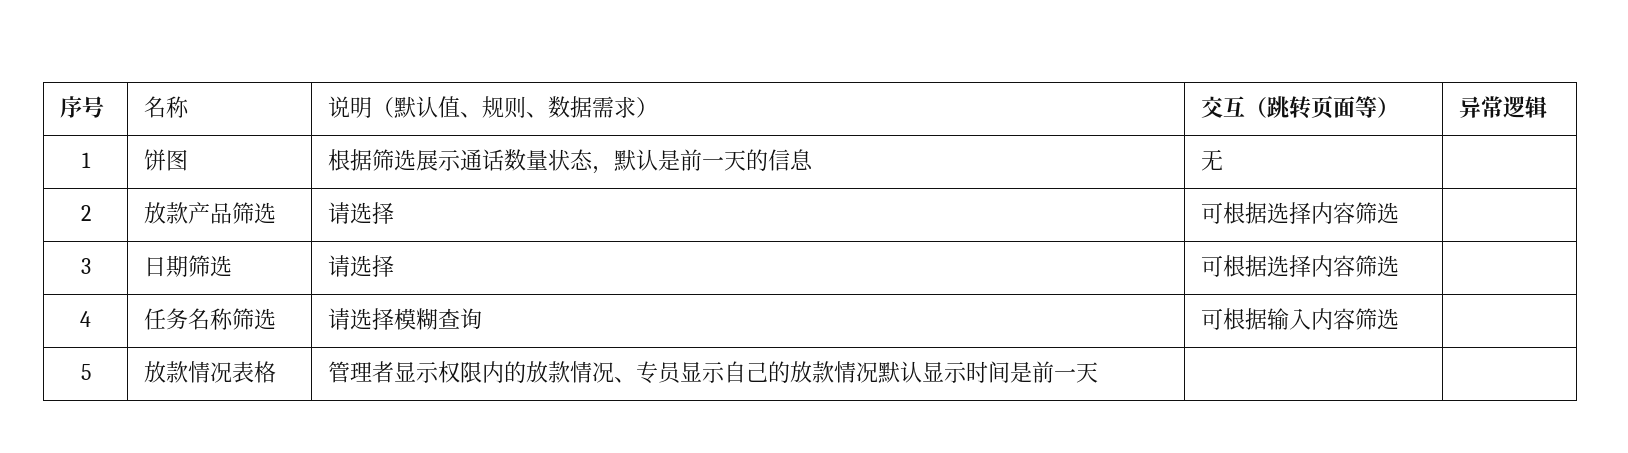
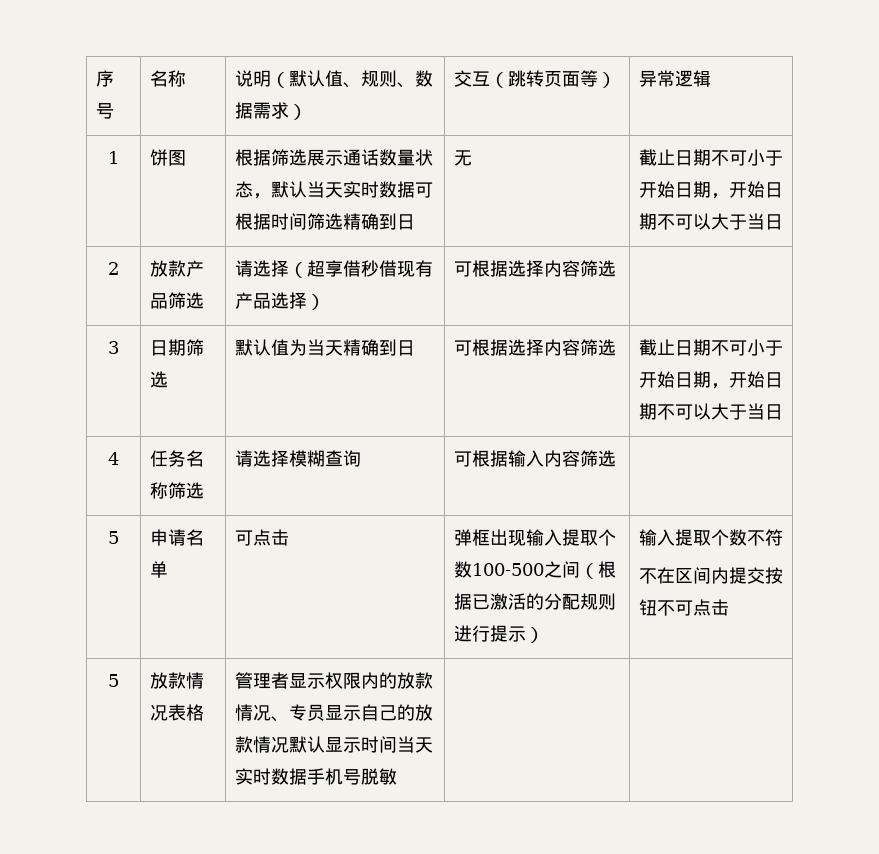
[657,149,813,171] [1200,149,1223,171] 是前一天的信息 | 无 | -> [306,181,433,198] [234,213,415,230] [453,150,472,166] [638,149,783,166] [638,181,783,199] [638,213,783,230] 当天实时数据可根据时间筛选精确到日 | 无 | 截止日期不可小于开始日期，开始日期不可以大于当日
(394, 213) none -> [288,260,433,278] [234,292,325,310] （超享借秒借现有产品选择）
[327,255,394,277] [1200,255,1399,277] 请选择 | 可根据选择内容筛选 | -> [234,339,415,356] [453,339,616,356] [638,339,783,356] [638,371,783,389] [638,403,783,420] 默认值为当天精确到日 | 可根据选择内容筛选 | 截止日期不可小于开始日期，开始日期不可以大于当日
(1399, 319) none -> [108,531,119,544] [149,529,204,546] [149,561,168,578] [234,529,289,546] [453,529,616,546] [453,561,616,579] [453,593,616,610] [453,625,544,643] [638,529,783,546] [638,567,783,584] [638,599,729,616] // 5 | 申请名单 | 可点击 | 弹框出现输入提取个数100-500之间（根据已激活的分配规则进行提示） | 输入提取个数不符 // 不在区间内提交按钮不可点击
[1009,361,1098,383] 是前一天 -> [396,736,433,753] [234,768,397,785] 当天实时数据手机号脱敏

